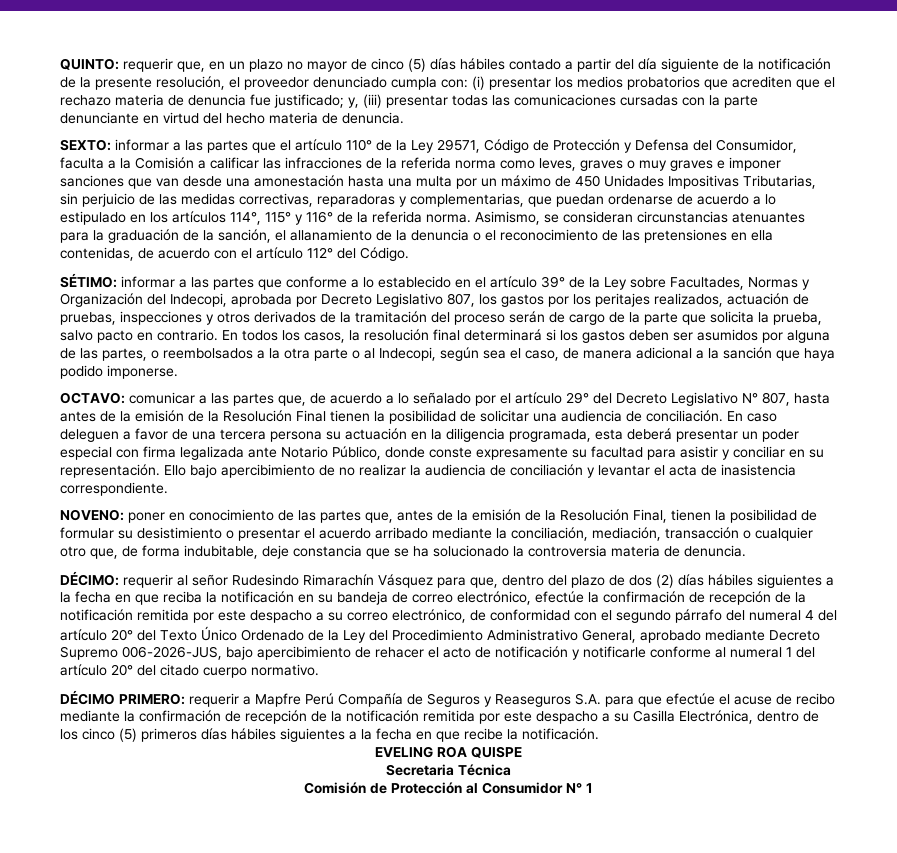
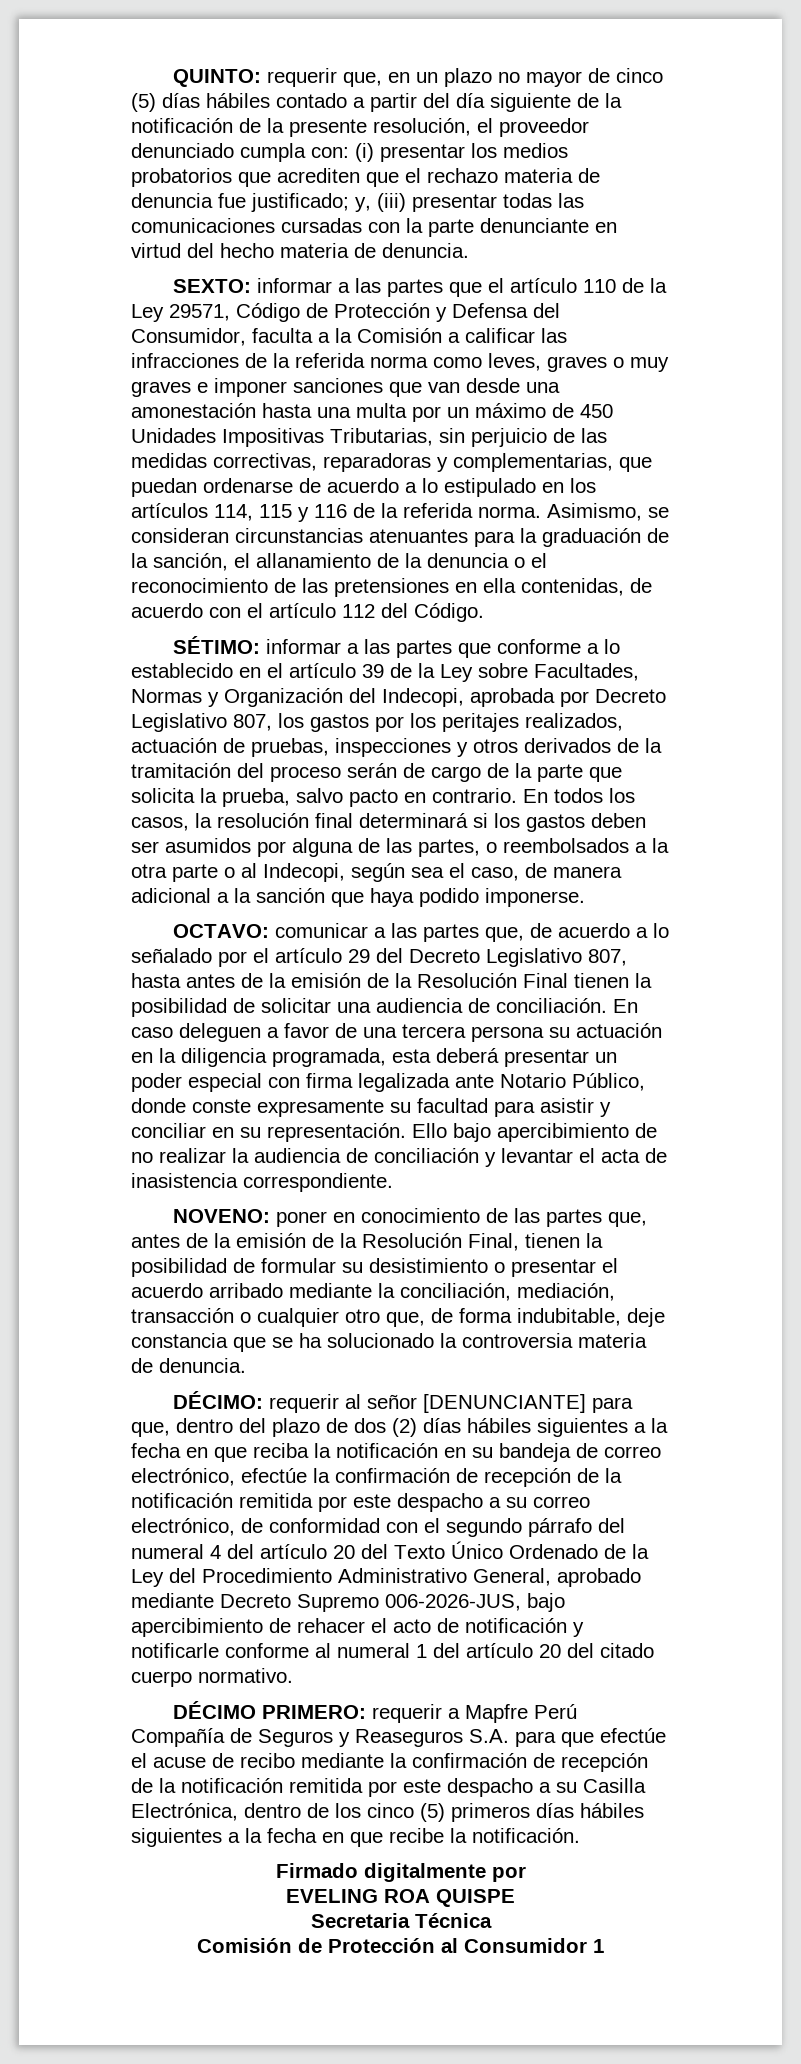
[346,139,372,151] 110° -> [583,279,617,293] 110
[230,211,333,225] 114°, 115° y 116° -> [214,504,347,522] 114, 115 y 116
[307,247,333,258] 112° -> [342,604,375,618] 112
[541,276,565,288] 39° -> [362,664,384,678] 39
[566,392,589,404] 29° -> [348,949,370,963] 29
[742,393,758,403] N° -> (582, 957) none
[232,574,433,588] Rudesindo Rimarachín Vásquez -> [423,1394,587,1413] [DENUNCIANTE]
[111,629,133,641] 20° -> [333,1545,355,1559] 20
[111,664,133,676] 20° -> [539,1644,561,1658] 20
(599, 734) none -> [275,1863,526,1882] // Firmado digitalmente por
[566,783,582,793] N° -> (587, 1945) none

